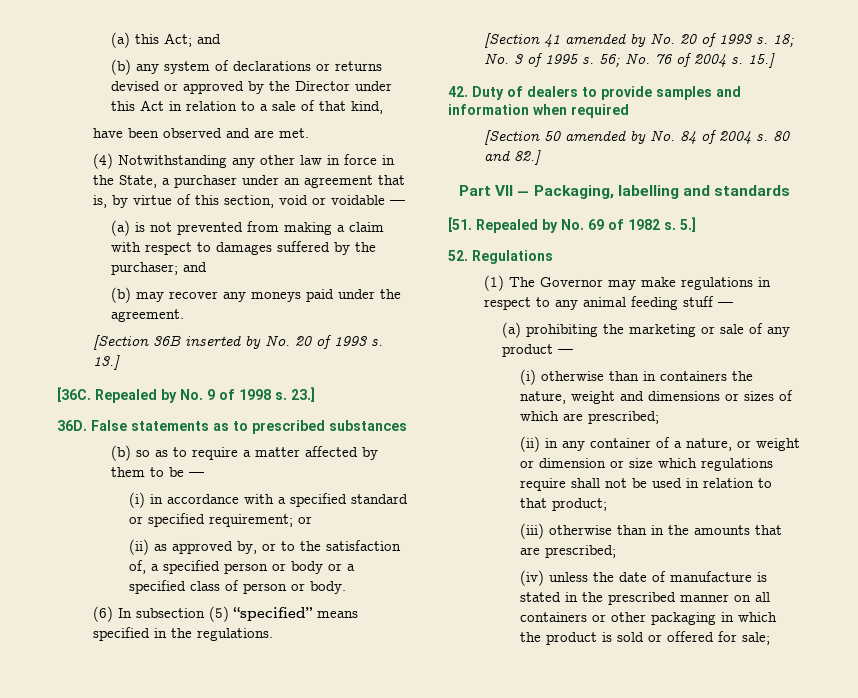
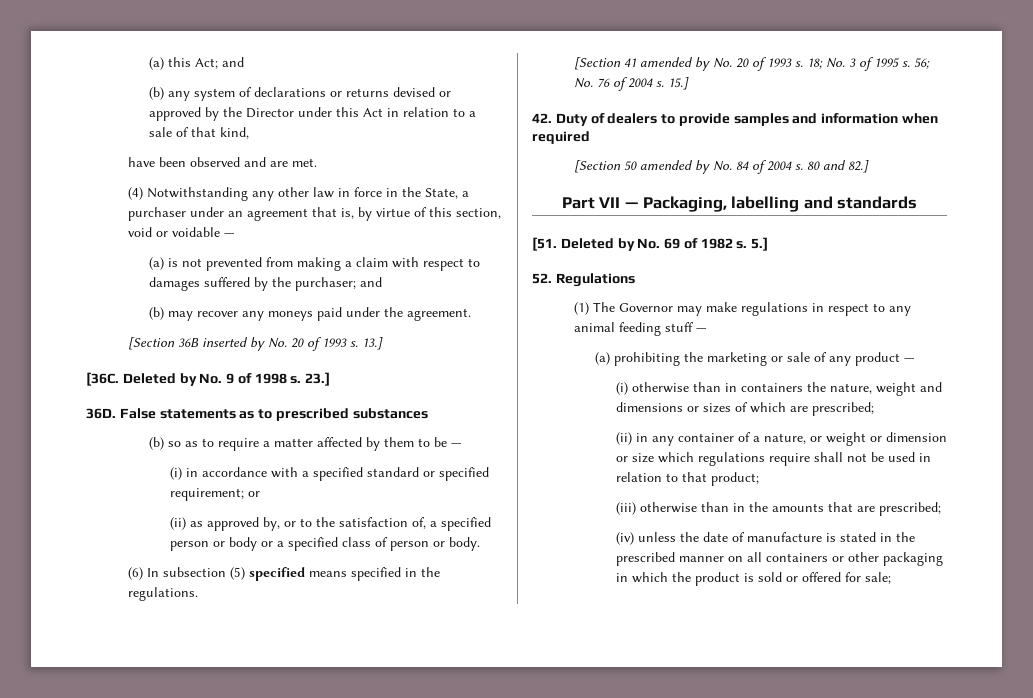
[95,389,157,403] Repealed -> [122,373,176,384] Deleted
[233,607,314,621] “specified” -> [248,567,305,581] specified
[476,219,538,233] Repealed -> [560,238,614,249] Deleted

